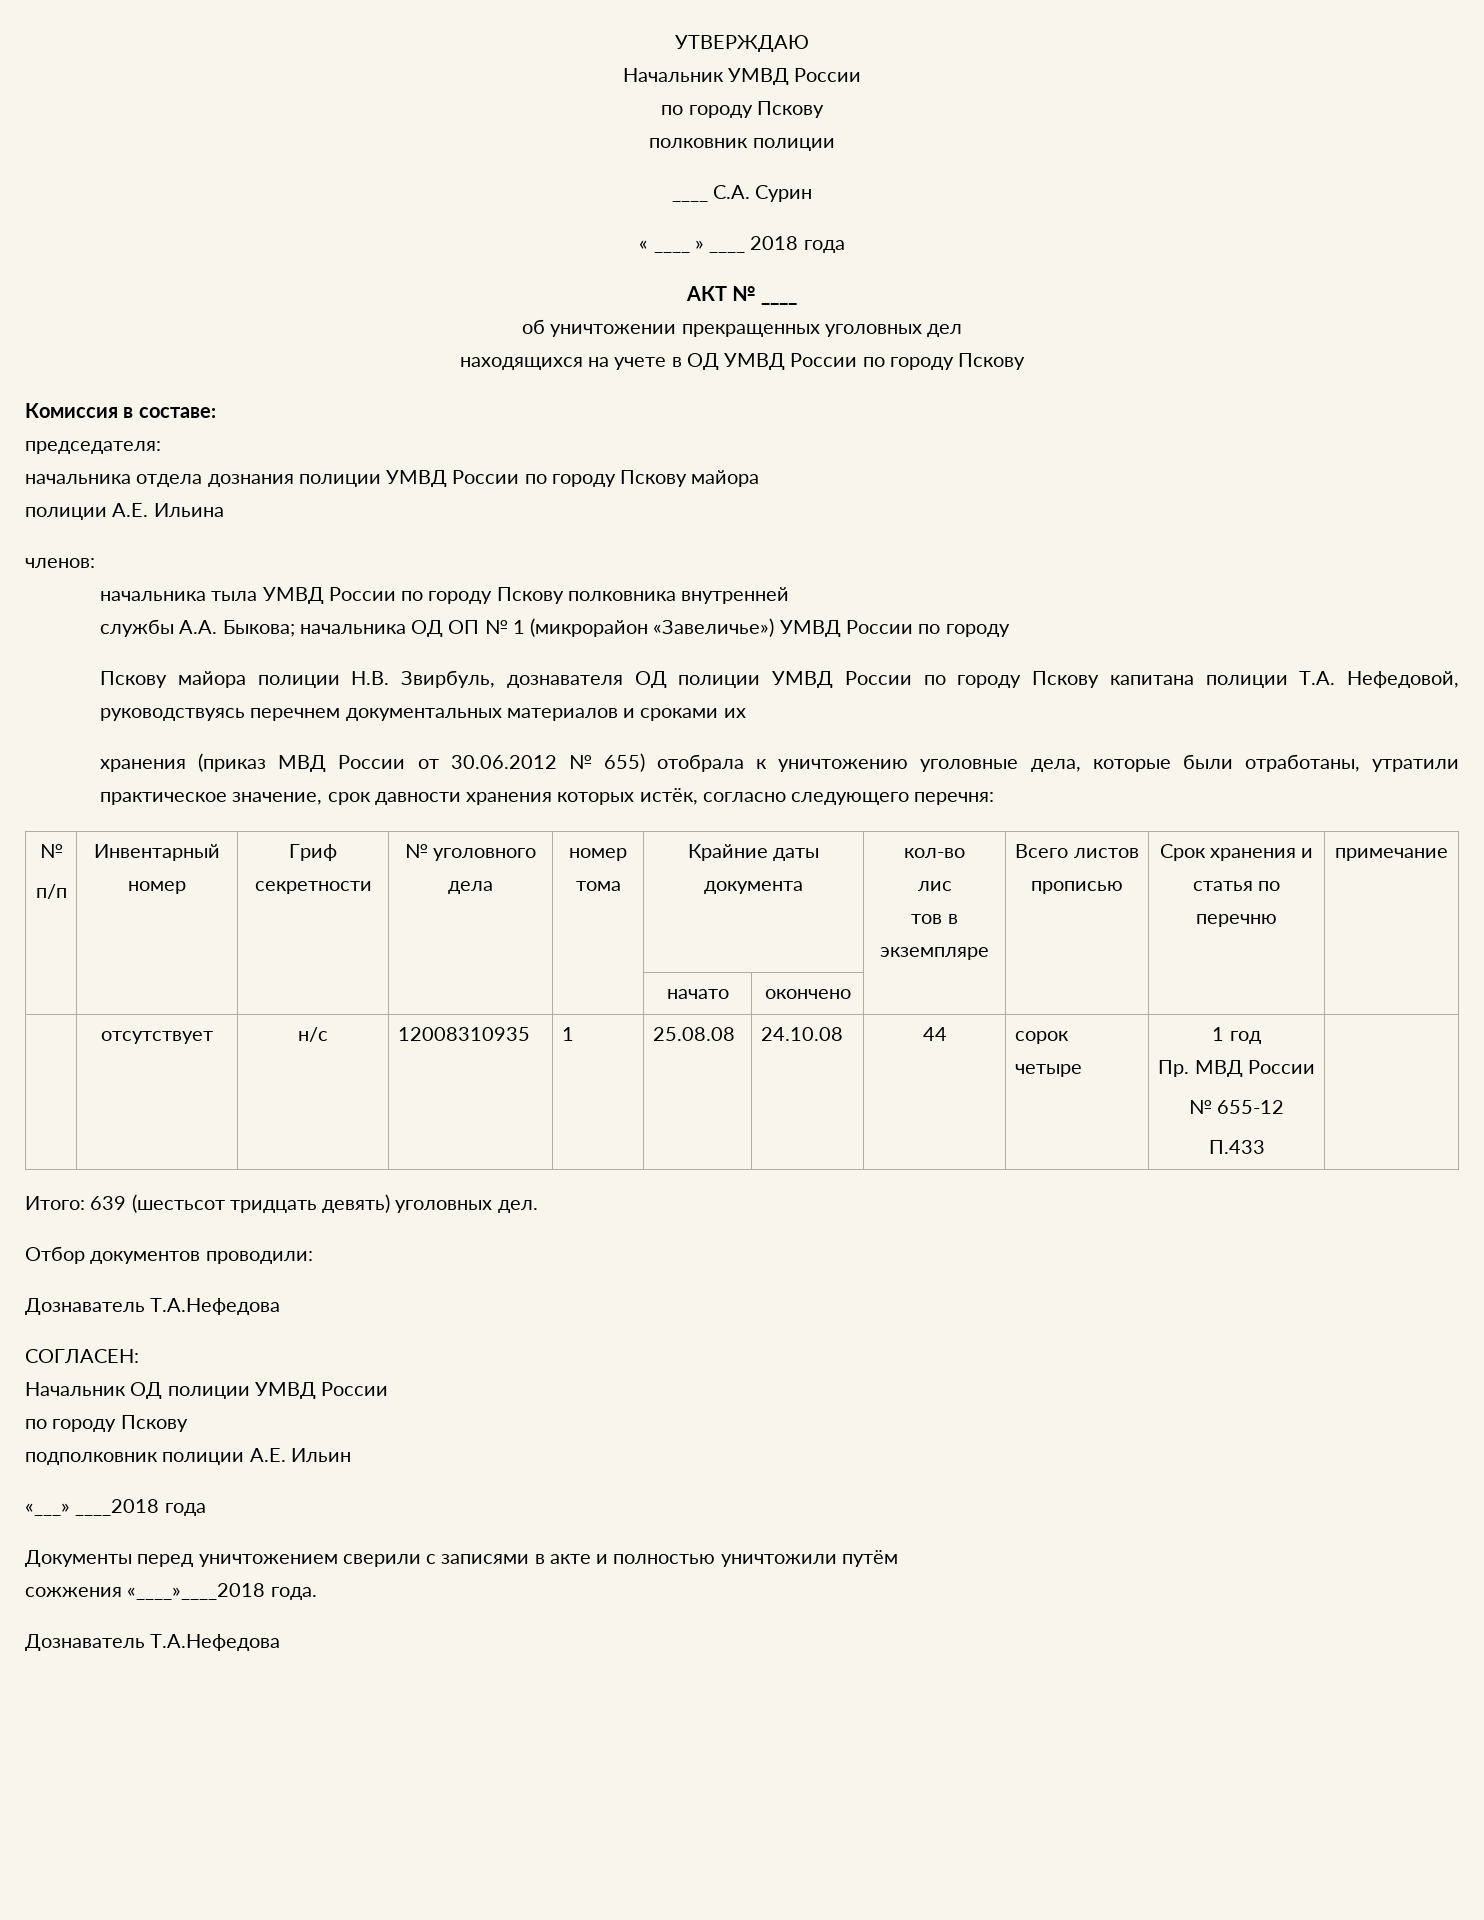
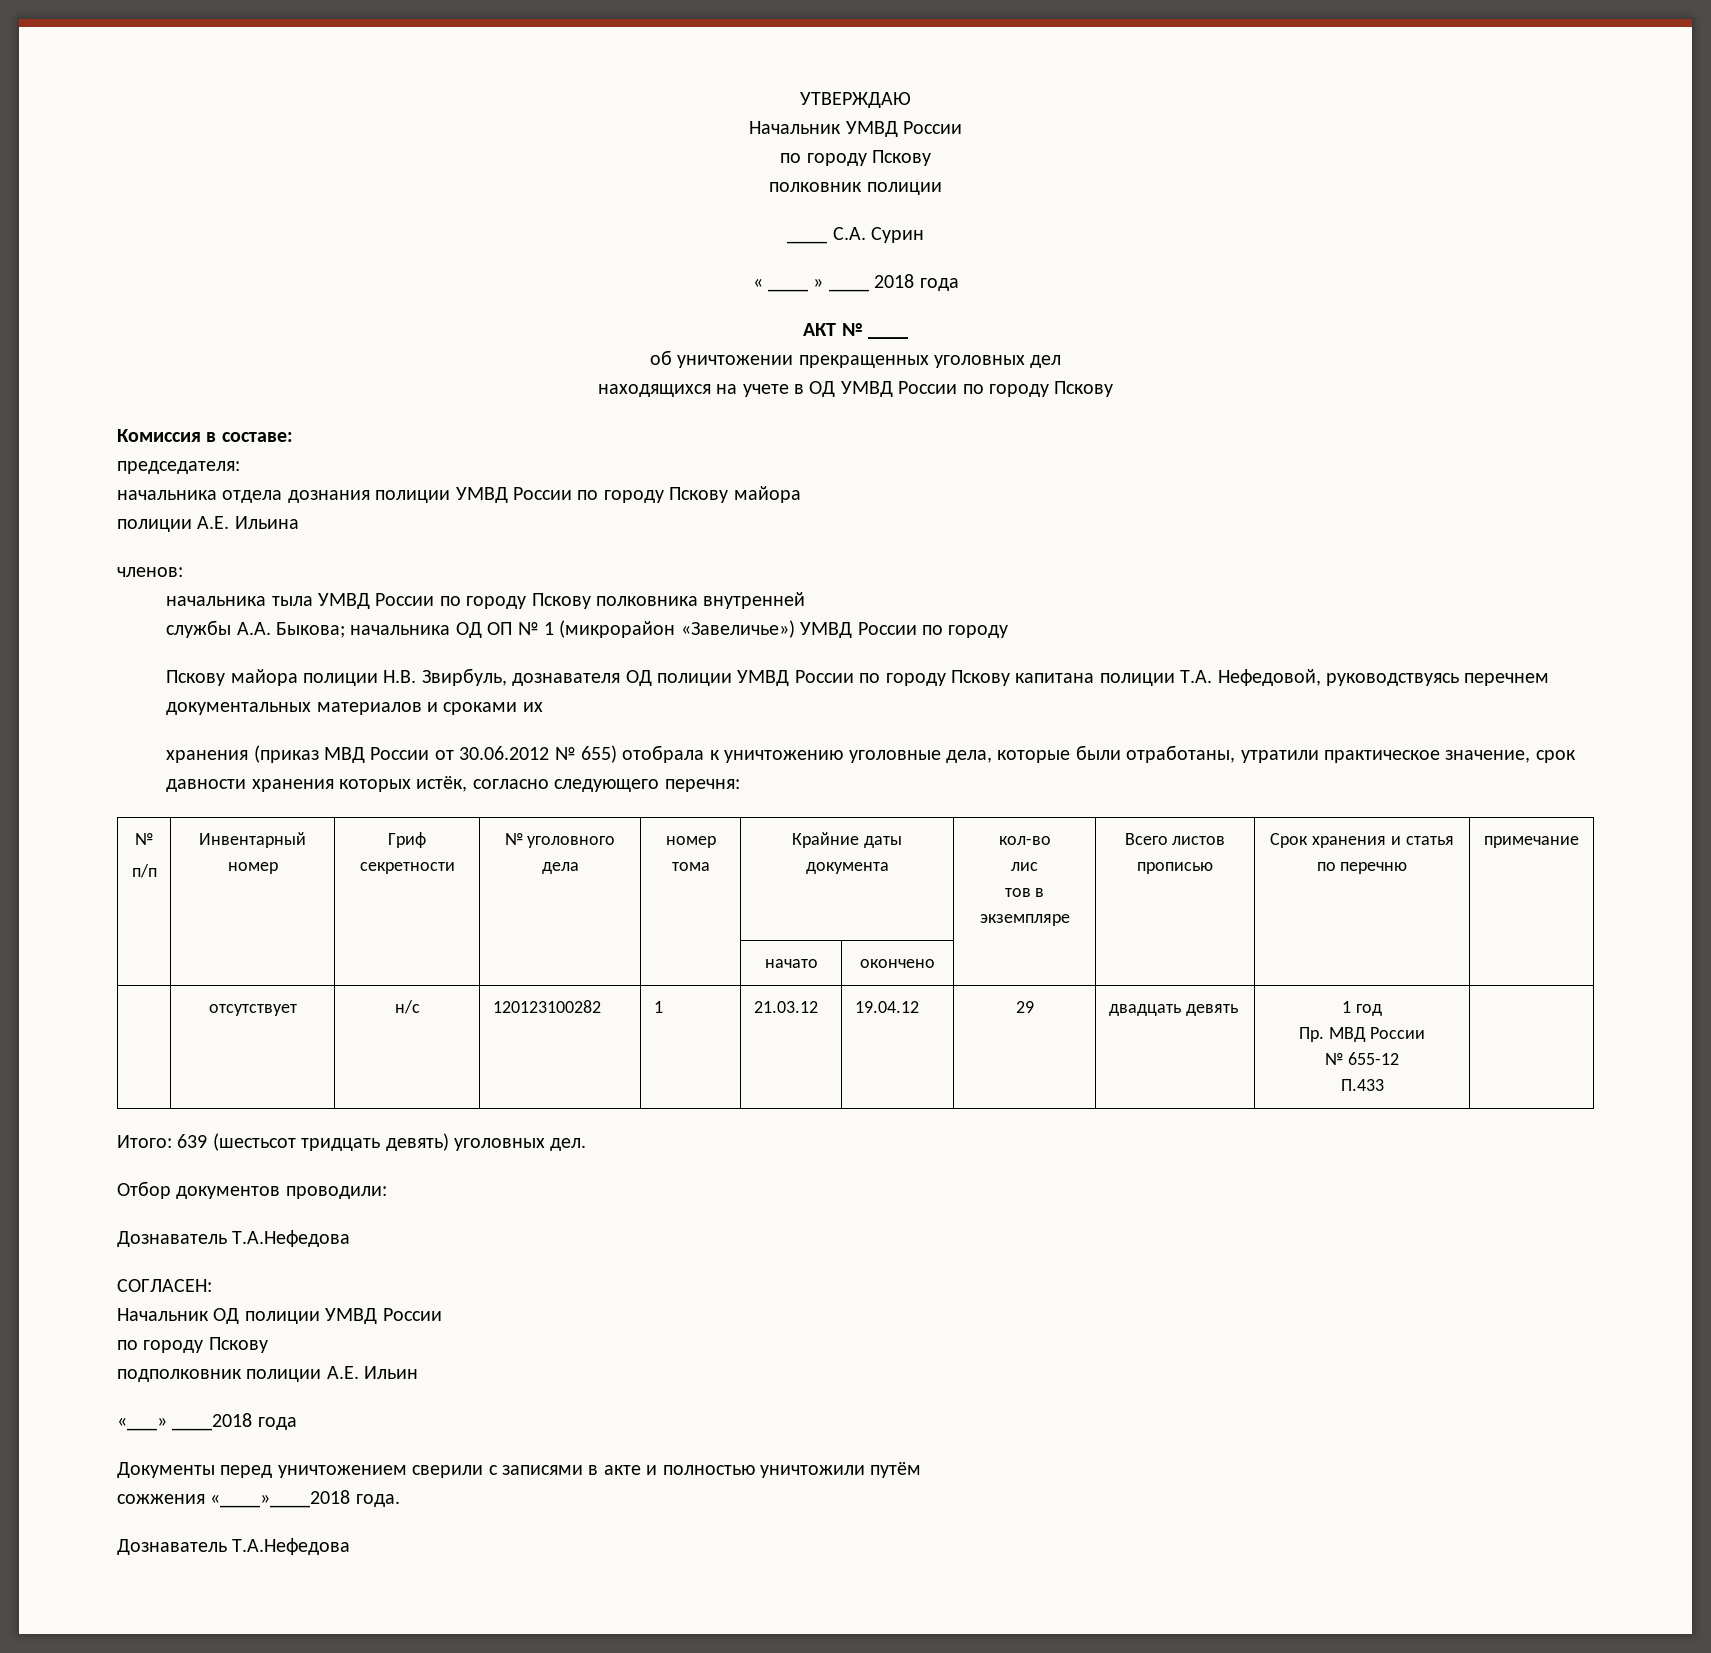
[397,1027,530,1041] [561,1027,574,1041] [652,1027,735,1041] [760,1027,843,1041] [922,1027,947,1041] [1014,1031,1069,1044] [1014,1064,1082,1077] 12008310935 | 1 | 25.08.08 | 24.10.08 | 44 | сорок четыре -> [492,1000,601,1013] [653,1001,663,1013] [753,1001,818,1013] [854,1001,919,1013] [1015,1001,1034,1013] [1108,1004,1238,1016] 120123100282 | 1 | 21.03.12 | 19.04.12 | 29 | двадцать девять

